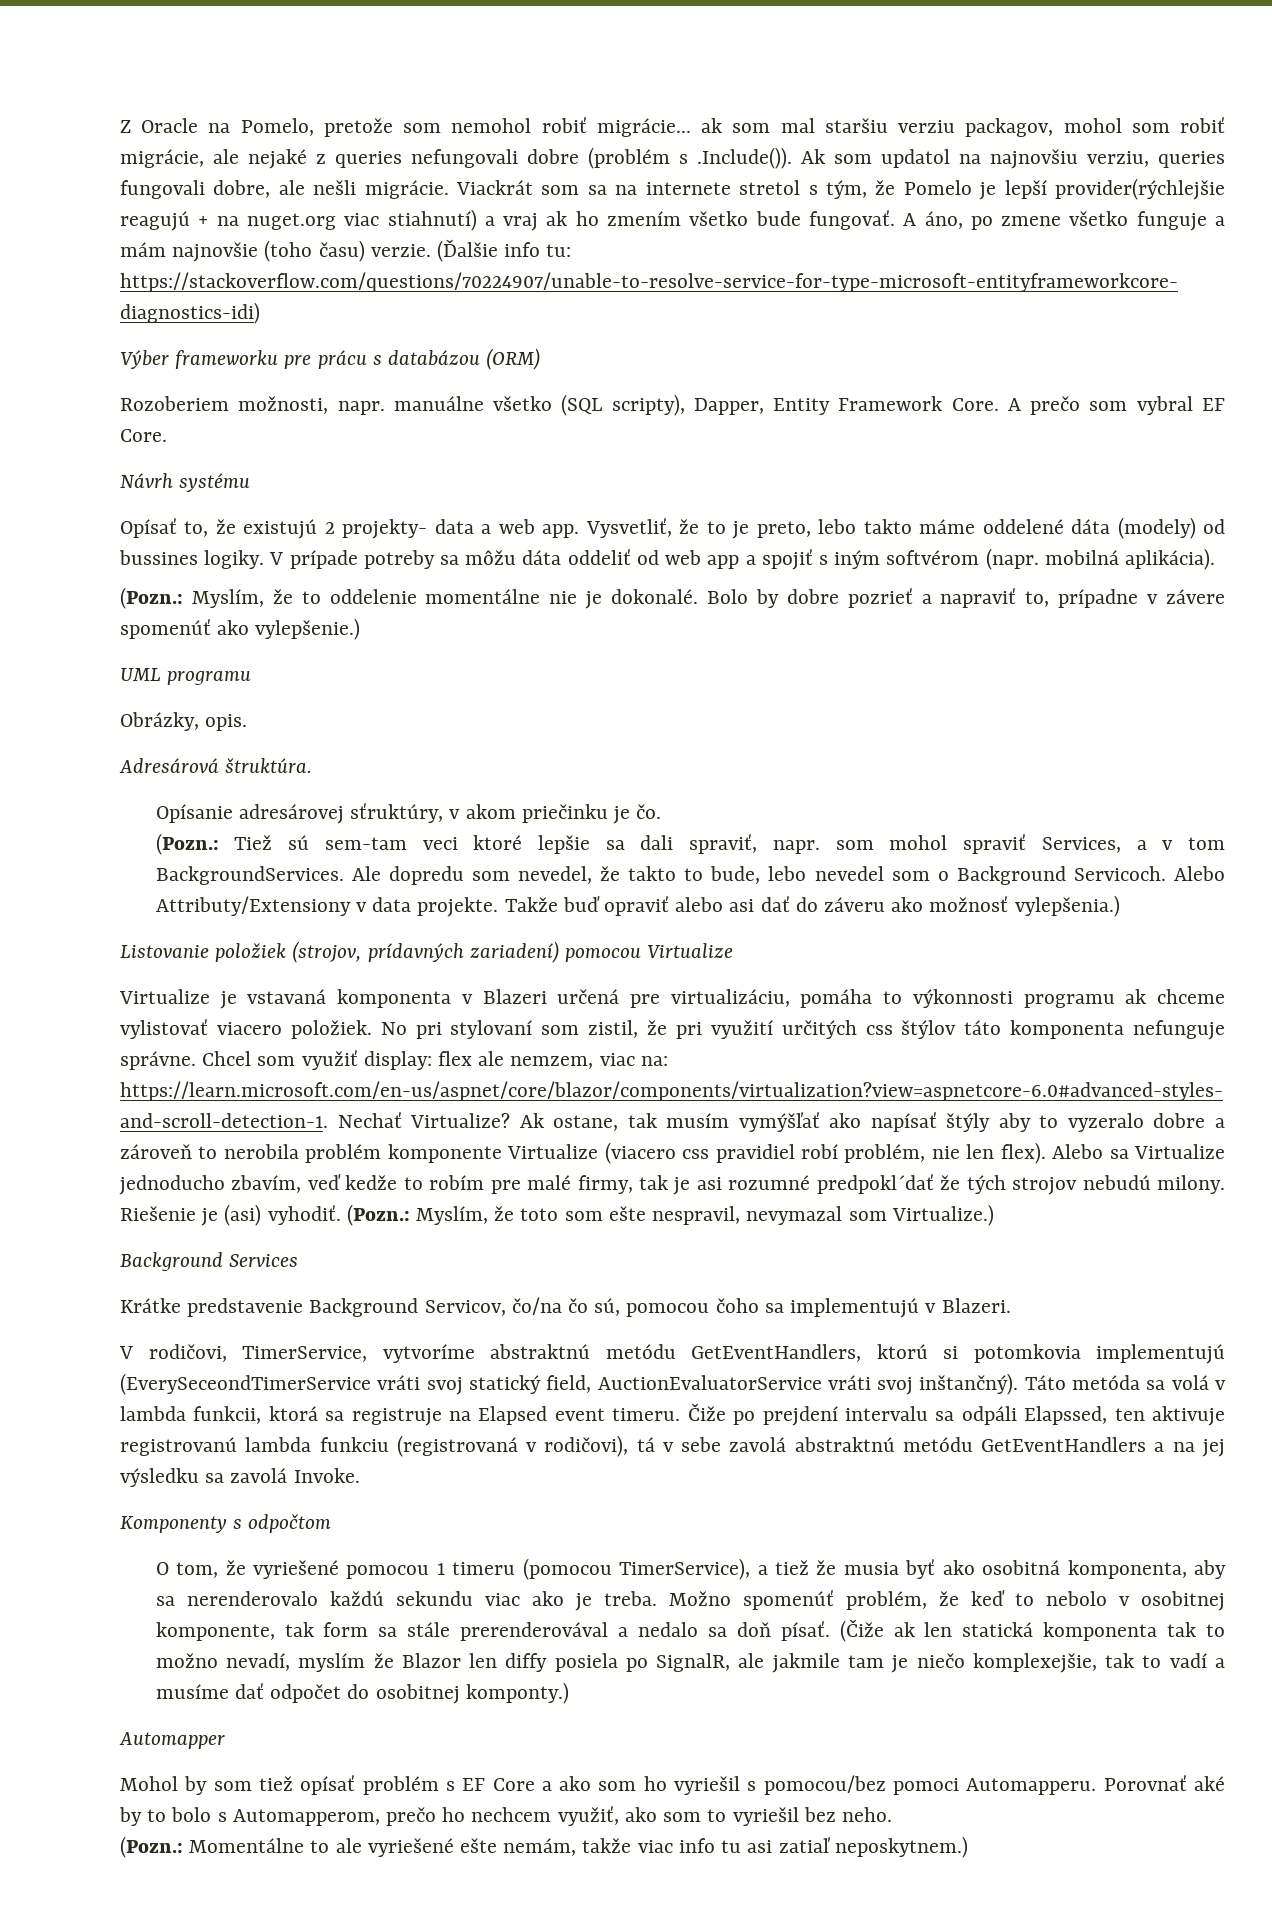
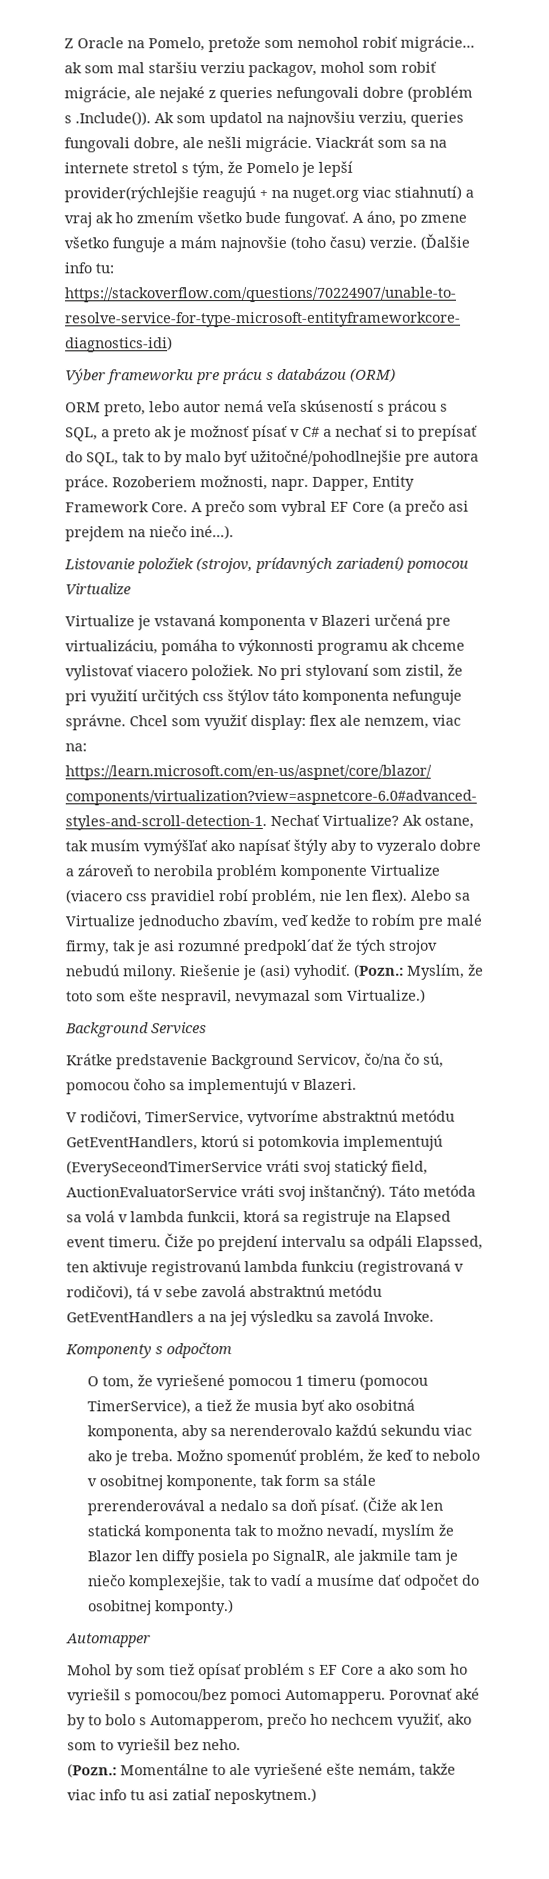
[120,394,685,416] Rozoberiem možnosti, napr. manuálne všetko (SQL scripty), -> [65,399,448,417] [65,424,478,442] [65,449,479,467] [65,475,309,492] ORM preto, lebo autor nemá veľa skúseností s prácou s SQL, a preto ak je možnosť písať v C# a nechať si to prepísať do SQL, tak to by malo byť užitočné/pohodlnejšie pre autora práce. Rozoberiem možnosti, napr.
[120,429,167,442] [120,473,251,492] [120,517,1225,539] [119,548,1215,570] [120,587,1226,609] [120,618,361,640] [120,668,252,685] [120,712,248,731] [119,758,313,773] [155,803,662,824] [155,833,1225,855] [155,866,1225,885] [155,895,1120,917] Core. // Návrh systému // Opísať to, že existujú 2 projekty- data a web app. Vysvetliť, že to je preto, lebo takto máme oddelené dáta (modely) od bussines logiky. V prípade potreby sa môžu dáta oddeliť od web app a spojiť s iným softvérom (napr. mobilná aplikácia). // (Pozn.: Myslím, že to oddelenie momentálne nie je dokonalé. Bolo by dobre pozrieť a napraviť to, prípadne v závere spomenúť ako vylepšenie.) // UML programu // Obrázky, opis. // Adresárová štruktúra. // Opísanie adresárovej sťruktúry, v akom priečinku je čo. // (Pozn.: Tiež sú sem-tam veci ktoré lepšie sa dali spraviť, napr. som mohol spraviť Services, a v tom BackgroundServices. Ale dopredu som nevedel, že takto to bude, lebo nevedel som o Background Servicoch. Alebo Attributy/Extensiony v data projekte. Takže buď opraviť alebo asi dať do záveru ako možnosť vylepšenia.) -> [352,499,469,516] [65,525,234,542] Core (a prečo asi prejdem na niečo iné...).

